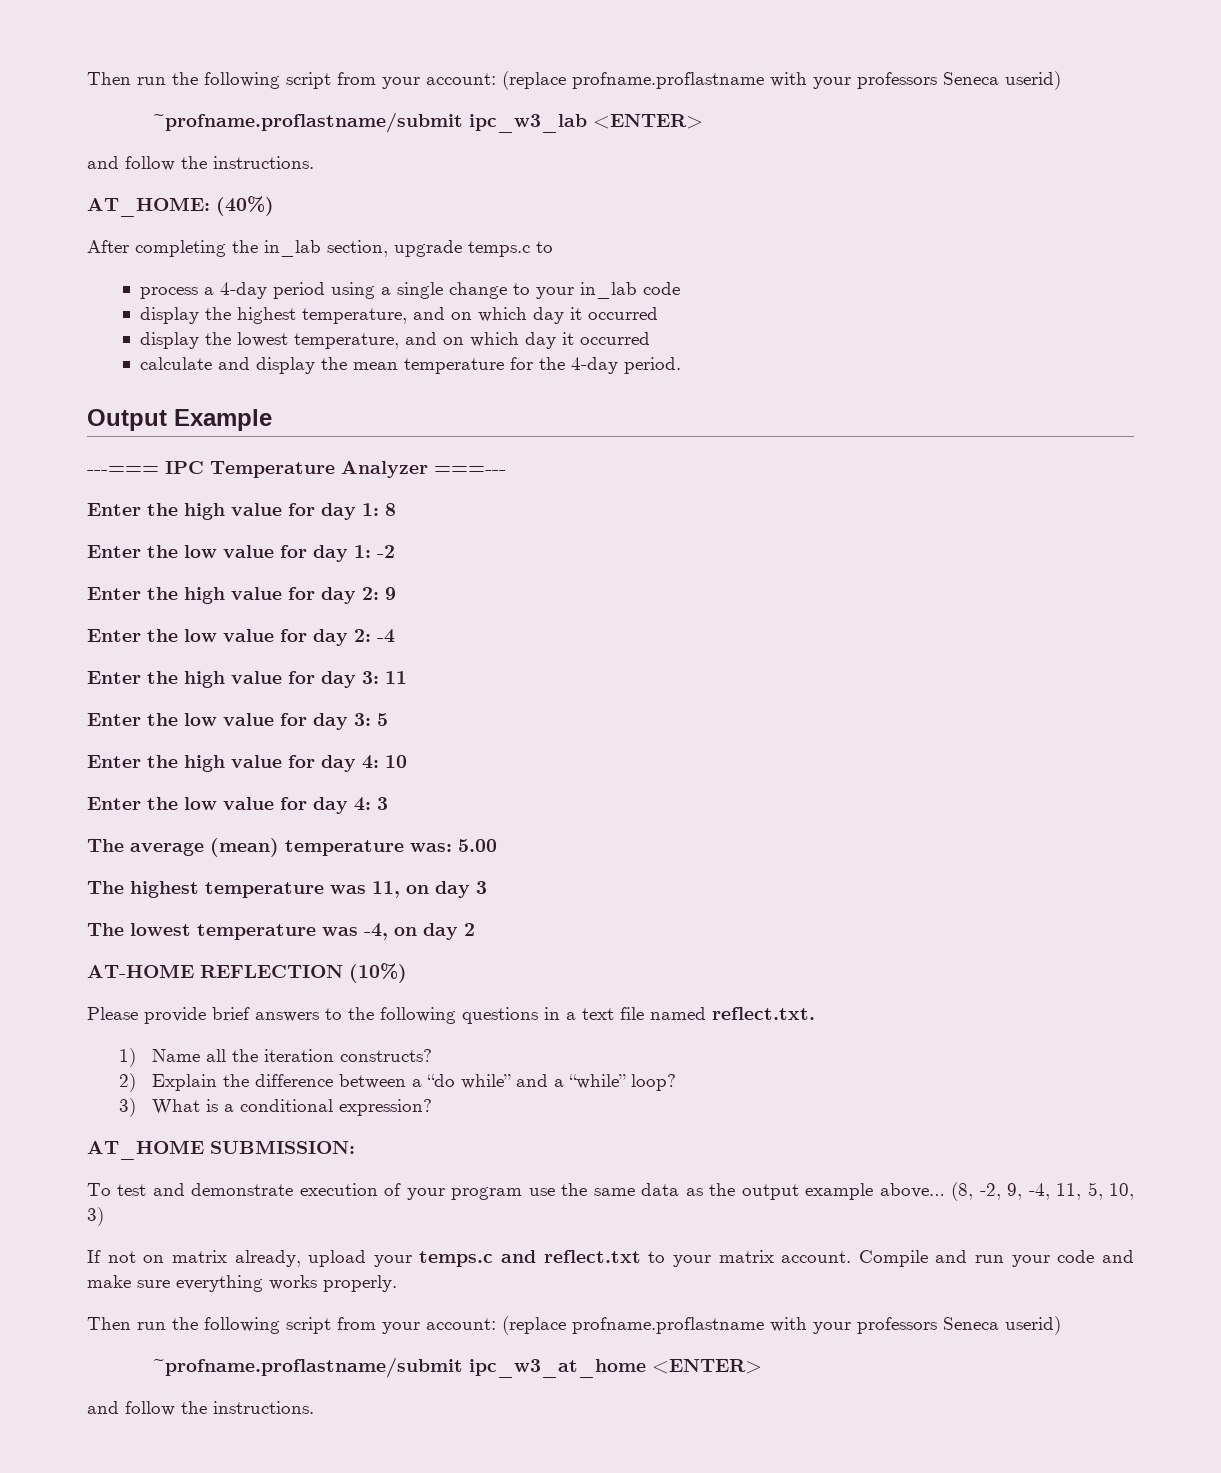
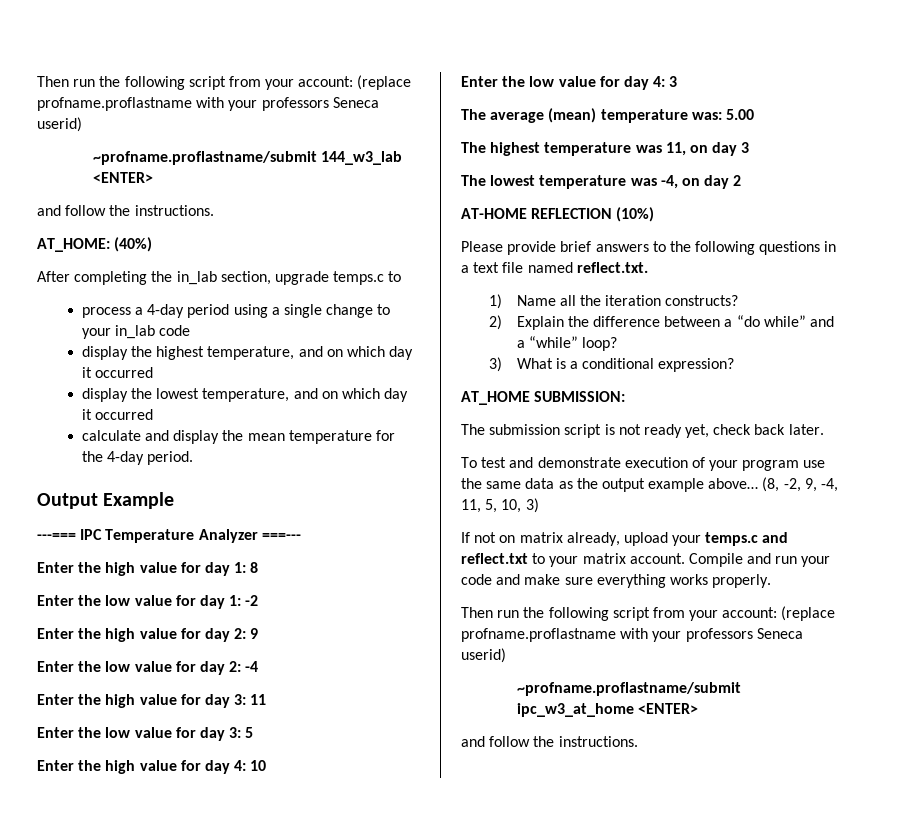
[468,114,587,133] ipc_w3_lab -> [320,151,402,165] 144_w3_lab
(355, 1147) none -> [461,424,824,438] // The submission script is not ready yet, check back later.

